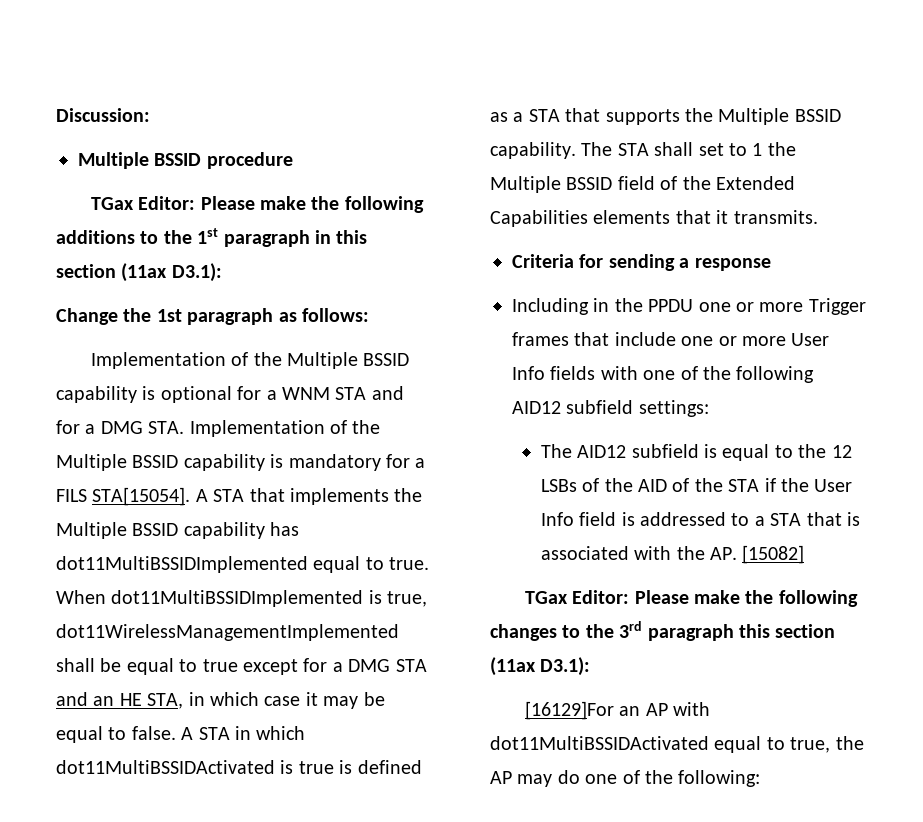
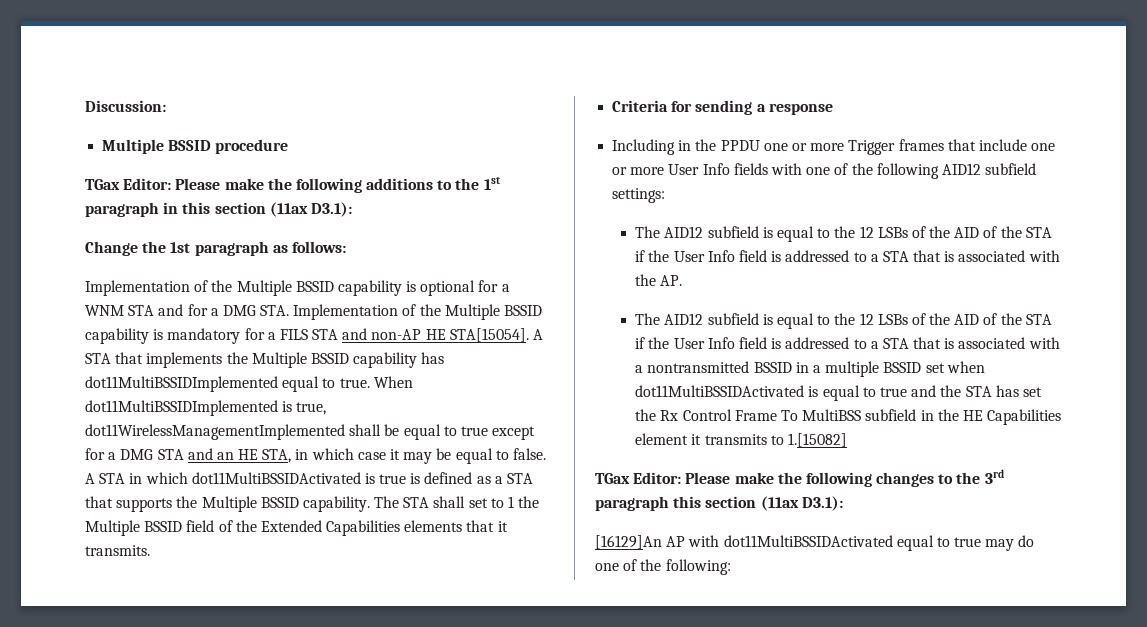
(87, 495) none -> [312,328,446,340] STA and non-AP HE
[742,545,805,564] [15082] -> [635,313,1052,329] [635,337,1060,349] [635,361,985,377] [635,385,1042,401] [635,409,1062,425] [635,433,847,447] // The AID12 subfield is equal to the 12 LSBs of the AID of the STA if the User Info field is addressed to a STA that is associated with a nontransmitted BSSID in a multiple BSSID set when dot11MultiBSSIDActivated is equal to true and the STA has set the Rx Control Frame To MultiBSS subfield in the HE Capabilities element it transmits to 1.[15082]
[524,701,641,720] [16129]For an -> [595,535,662,549] [16129]An
[790,736,864,753] [490,771,512,784] true, the AP -> [954,537,982,547] true

